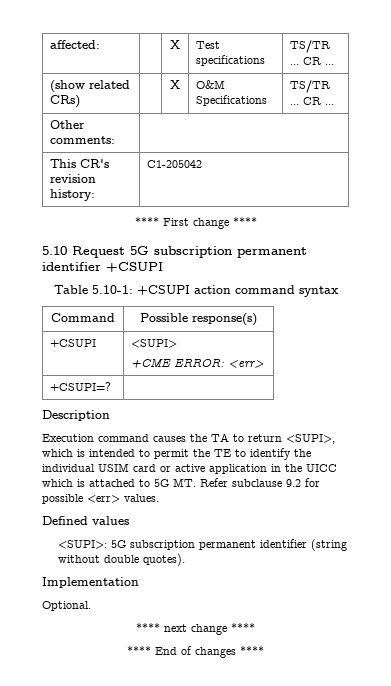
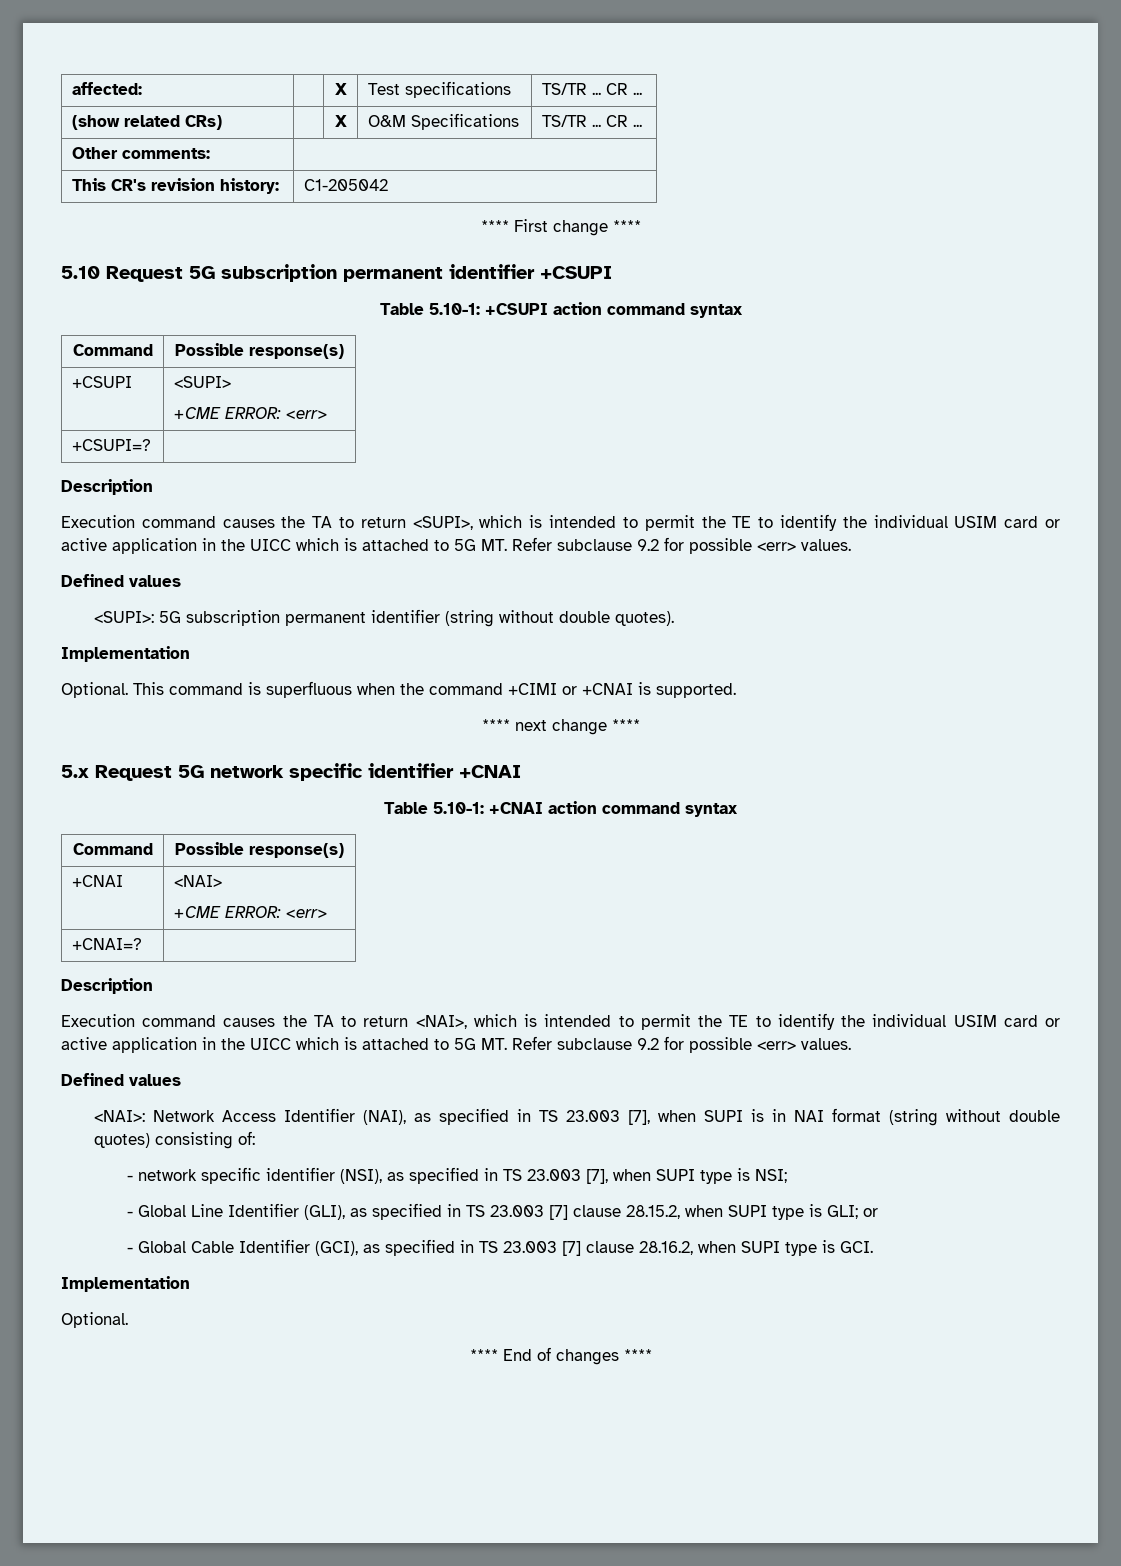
[136,623,255,635] // **** next change **** -> [133,681,736,698] [481,719,640,735] [61,763,521,781] [384,801,738,817] [72,843,153,855] [175,842,344,858] [71,875,123,887] [173,875,222,887] [173,906,327,918] [71,938,142,950] [61,978,153,994] [61,1013,1060,1030] [61,1036,851,1053] [61,1073,181,1086] [94,1108,1060,1126] [94,1131,256,1149] [127,1167,788,1184] [127,1203,879,1220] [127,1239,874,1256] [61,1276,190,1292] [61,1312,128,1328] This command is superfluous when the command +CIMI or +CNAI is supported. // **** next change **** // 5.x Request 5G network specific identifier +CNAI // Table 5.10-1: +CNAI action command syntax // Command | Possible response(s) // +CNAI | <NAI> // +CME ERROR: <err> // +CNAI=? | // Description // Execution command causes the TA to return <NAI>, which is intended to permit the TE to identify the individual USIM card or active application in the UICC which is attached to 5G MT. Refer subclause 9.2 for possible <err> values. // Defined values // <NAI>: Network Access Identifier (NAI), as specified in TS 23.003 [7], when SUPI is in NAI format (string without double quotes) consisting of: // - network specific identifier (NSI), as specified in TS 23.003 [7], when SUPI type is NSI; // - Global Line Identifier (GLI), as specified in TS 23.003 [7] clause 28.15.2, when SUPI type is GLI; or // - Global Cable Identifier (GCI), as specified in TS 23.003 [7] clause 28.16.2, when SUPI type is GCI. // Implementation // Optional.

